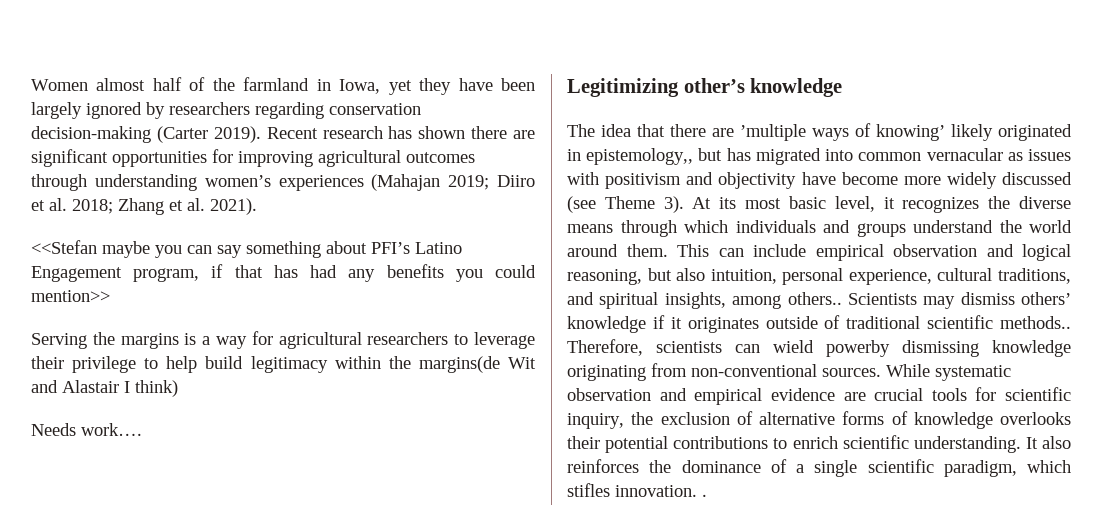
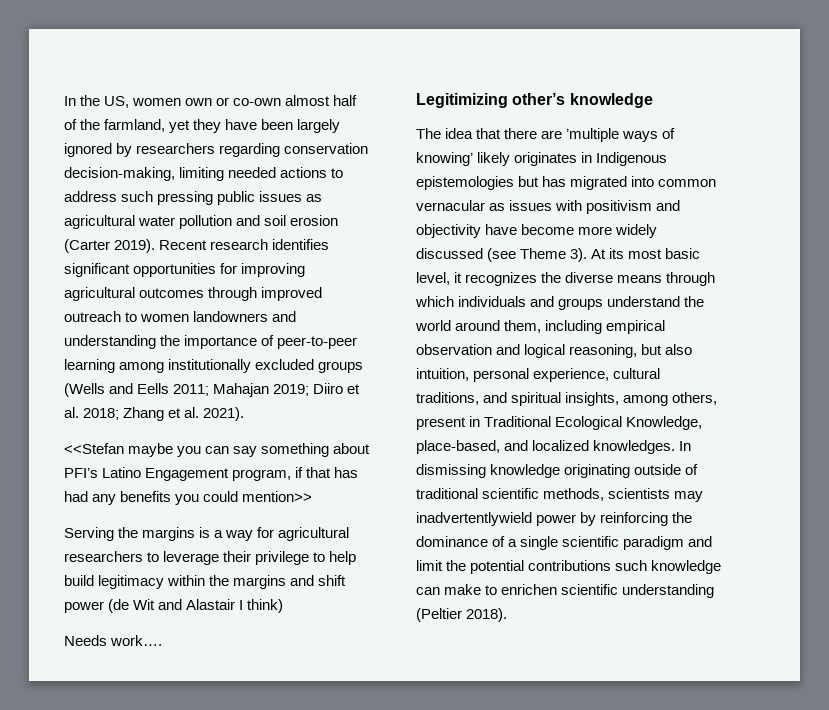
[31,79,88,91] Women -> [64,95,282,108] In the US, women own or co-own
[243,77,381,94] farmland in Iowa, -> [104,119,166,132] farmland,
[31,126,535,143] decision-making (Carter 2019). Recent research has shown there are -> [64,167,344,181] [64,191,323,205] [64,215,339,229] [64,239,330,253] decision-making, limiting needed actions to address such pressing public issues as agricultural water pollution and soil erosion (Carter 2019). Recent research identifies
[94,174,441,191] understanding women’s experiences (Mahajan -> [261,287,323,301] [64,311,297,322] [64,335,358,349] [64,359,364,373] [64,383,270,397] improved outreach to women landowners and understanding the importance of peer-to-peer learning among institutionally excluded groups (Wells and Eells 2011; Mahajan
[418,356,500,373] margins(de -> [233,575,347,589] [64,599,130,613] margins and shift power (de
[998,124,1072,141] [567,148,694,165] originated in epistemology,, -> [514,152,668,166] [416,176,514,190] originates in Indigenous epistemologies
[626,244,806,257] them. This can include -> [504,320,603,334] them, including
[787,292,1071,309] [567,315,1071,333] [567,339,1071,357] [567,363,1011,381] [567,387,1071,405] [567,411,1071,429] [567,435,1071,453] [567,459,639,473] others.. Scientists may dismiss others’ knowledge if it originates outside of traditional scientific methods.. Therefore, scientists can wield powerby dismissing knowledge originating from non-conventional sources. While systematic observation and empirical evidence are crucial tools for scientific inquiry, the exclusion of alternative forms of knowledge overlooks their potential contributions to enrich scientific understanding. It also reinforces -> [672,392,718,405] [416,416,703,430] [416,440,692,454] [416,464,699,478] [416,488,704,502] [416,512,669,526] others, present in Traditional Ecological Knowledge, place-based, and localized knowledges. In dismissing knowledge originating outside of traditional scientific methods, scientists may inadvertentlywield power by reinforcing
[943,460,1071,477] [567,483,707,497] paradigm, which stifles innovation. . -> [623,536,713,550] [416,560,722,574] [416,584,715,598] [416,608,508,622] paradigm and limit the potential contributions such knowledge can make to enrichen scientific understanding (Peltier 2018).

